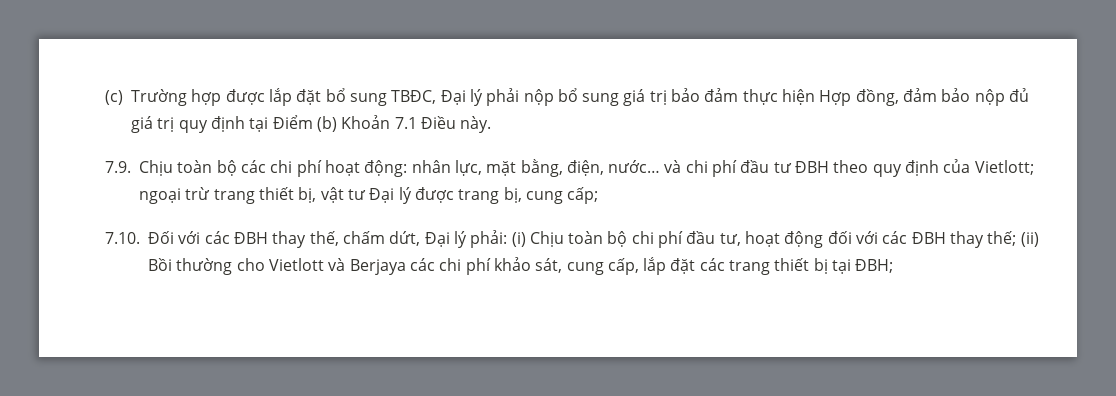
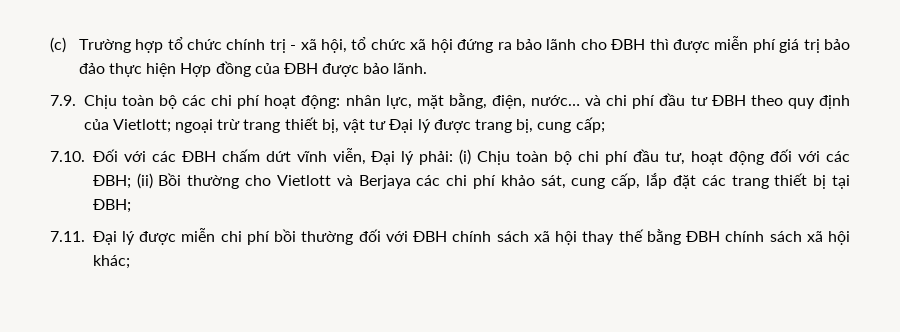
[225,88,620,106] được lắp đặt bổ sung TBĐC, Đại lý phải nộp bổ sung -> [167,36,776,53] tổ chức chính trị - xã hội, tổ chức xã hội đứng ra bảo lãnh cho ĐBH thì được miễn phí
[704,88,739,102] đảm -> [78,63,105,74] đảo
[855,88,1029,106] [131,115,492,133] đồng, đảm bảo nộp đủ giá trị quy định tại Điểm (b) Khoản 7.1 Điều này. -> [215,61,428,77] đồng của ĐBH được bảo lãnh.
[272,231,421,248] thay thế, chấm dứt, -> [221,148,366,165] chấm dứt vĩnh viễn,
[911,231,1017,248] ĐBH thay thế; -> [92,175,131,189] ĐBH;
(894, 266) none -> [50,228,851,245] [92,255,130,269] // 7.11. Đại lý được miễn chi phí bồi thường đối với ĐBH chính sách xã hội thay thế bằng ĐBH chính sách xã hội khác;

